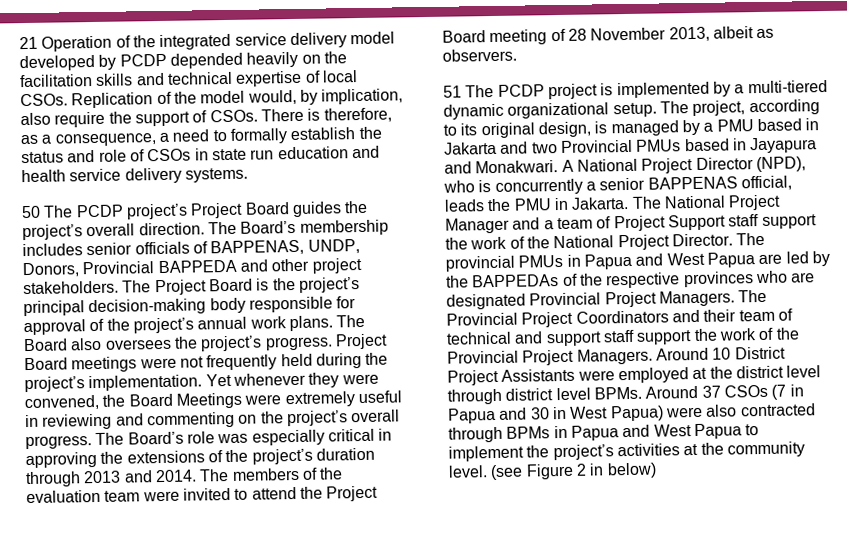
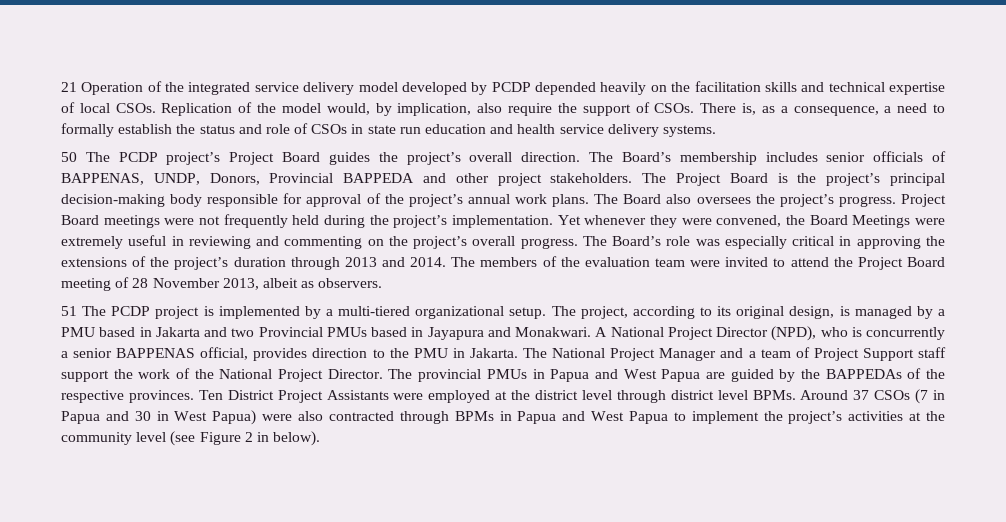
[307,107,392,123] is therefore, -> [742,103,757,115] is,
[443,103,504,120] dynamic -> (411, 311) none
[444,199,485,212] leads -> [253,348,385,361] provides direction to
[785,251,809,264] led -> [730,369,774,382] guided
[683,270,816,288] [446,289,768,310] [446,308,793,328] [446,327,800,347] [447,347,732,366] provinces who are designated Provincial Project Managers. The Provincial Project Coordinators and their team of technical and support staff support the work of the Provincial Project Managers. Around 10 -> [128,390,223,403] provinces. Ten
[448,465,488,478] level. -> [136,432,167,442] level
[606,462,657,479] below) -> [273,431,321,446] below).

